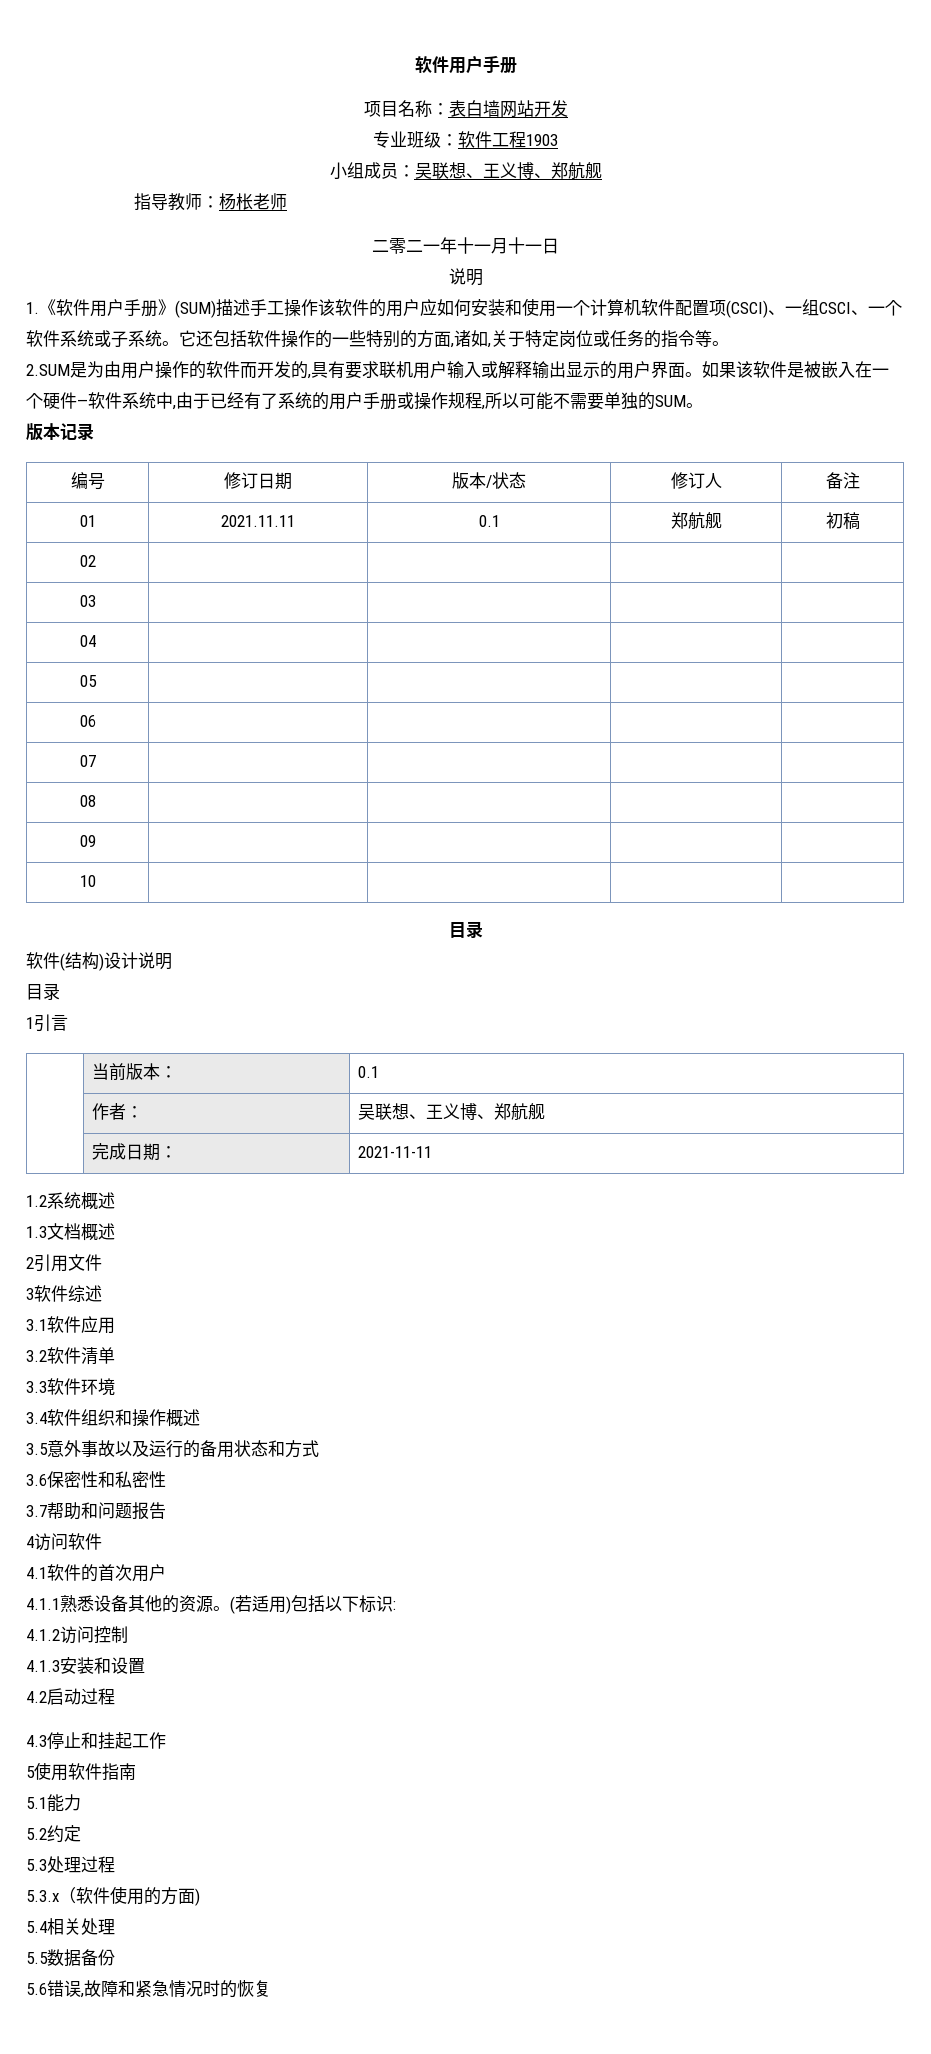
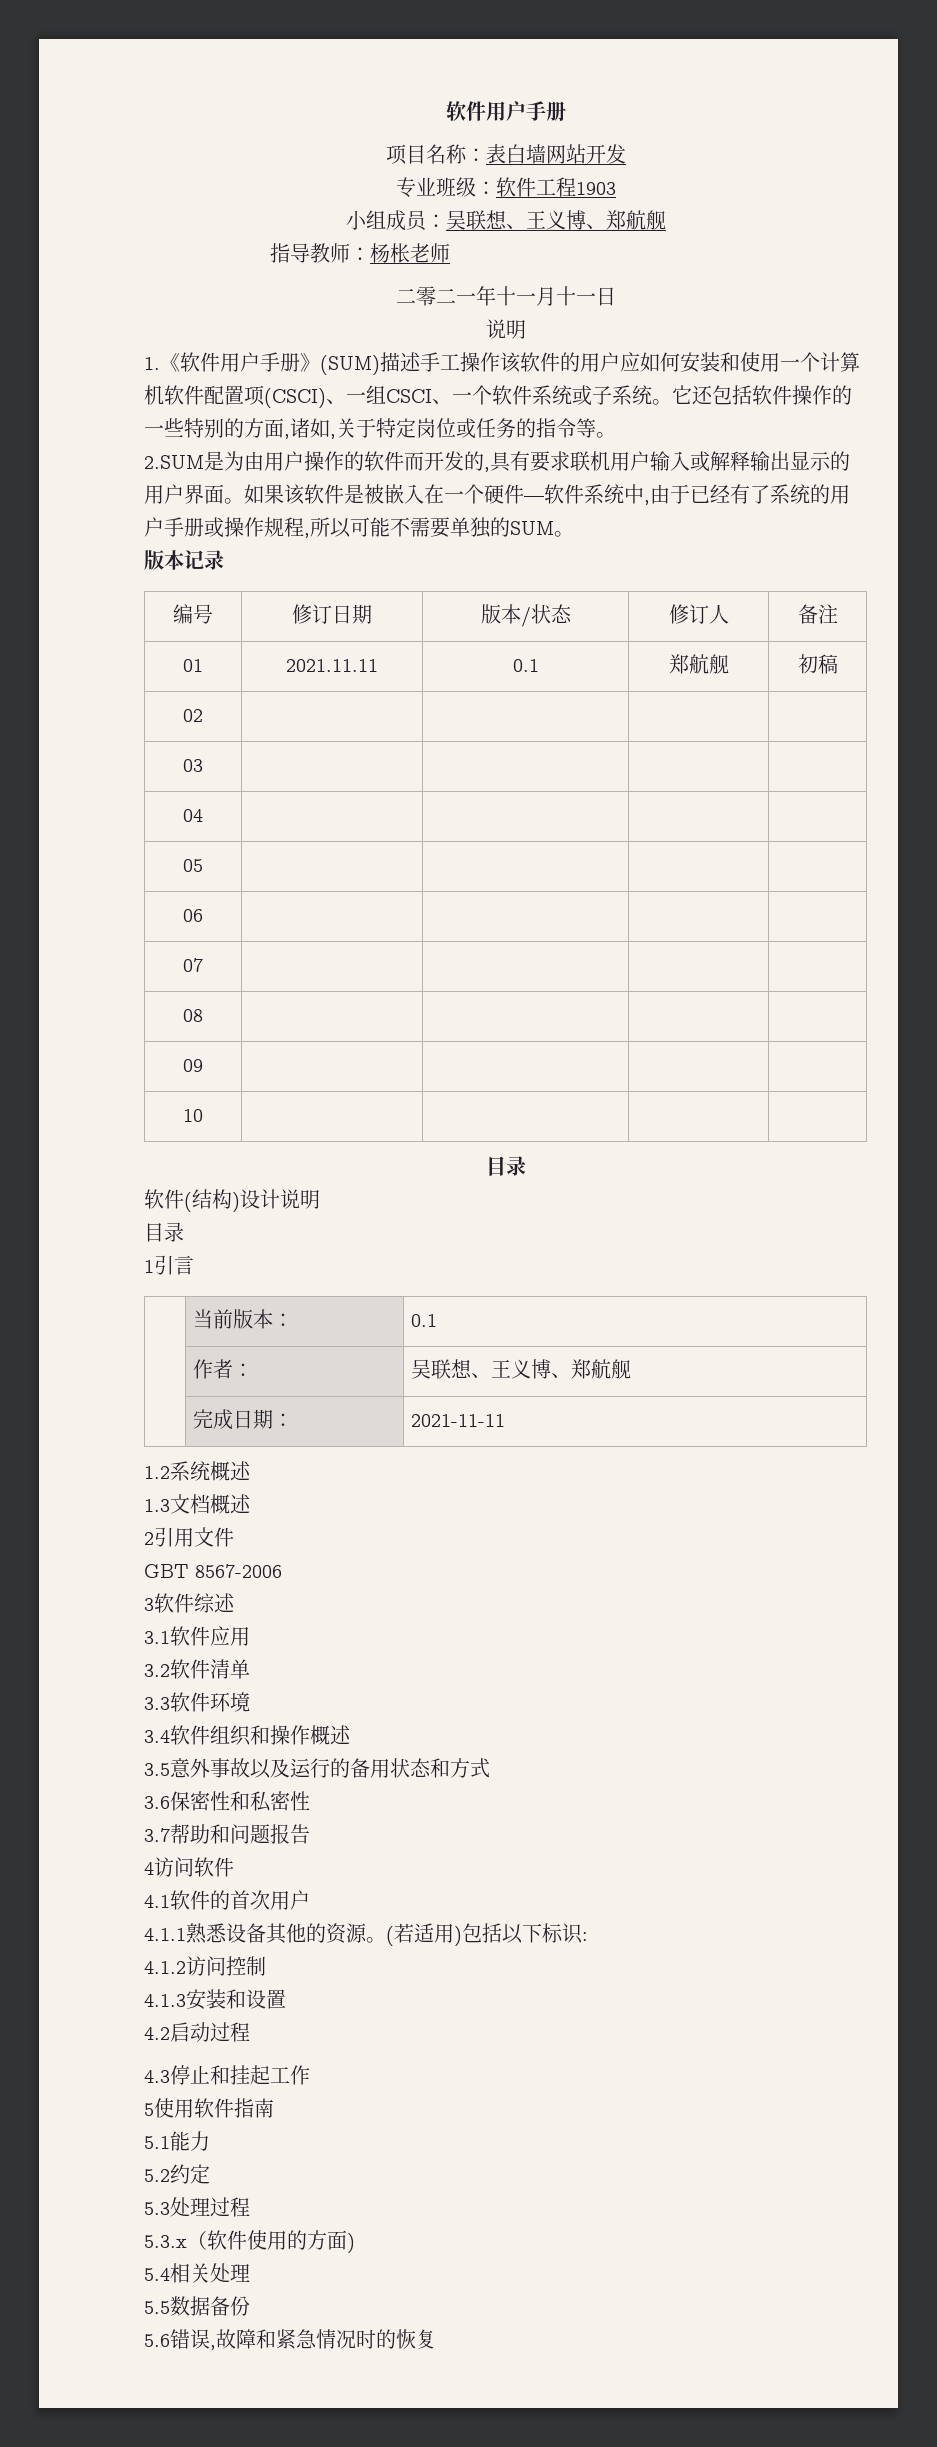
(102, 1262) none -> [144,1564,282,1578] // GBT 8567-2006

